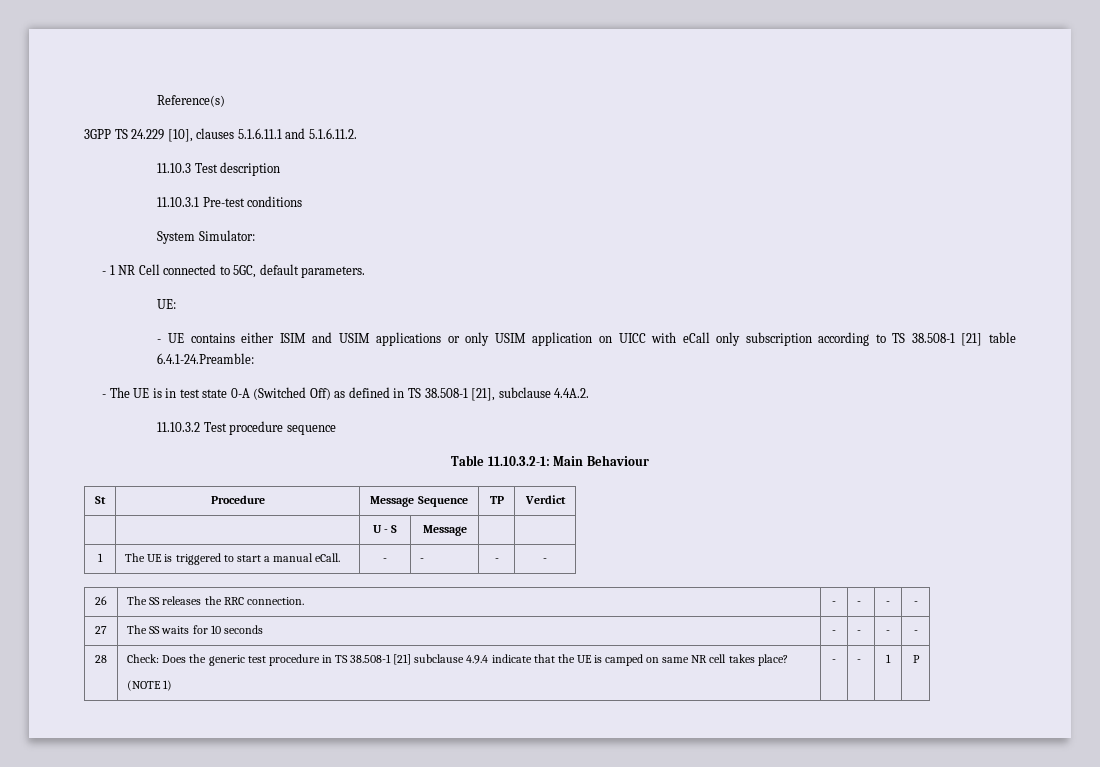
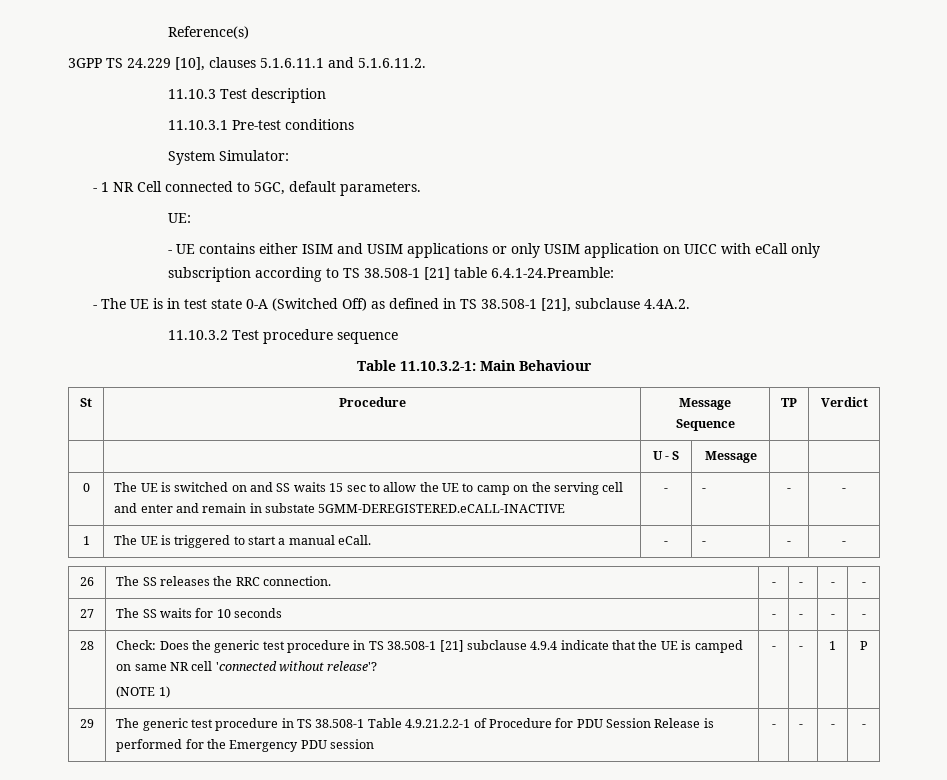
(467, 530) none -> [82,483,90,492] [114,482,624,495] [114,503,566,513] [664,488,668,492] [702,488,707,492] [787,488,791,492] [842,488,846,492] // 0 | The UE is switched on and SS waits 15 sec to allow the UE to camp on the serving cell and enter and remain in substate 5GMM-DEREGISTERED.eCALL-INACTIVE | - | - | - | -
[728,654,788,666] takes place? -> [215,661,378,672] 'connected without release'?
(920, 659) none -> [80,719,94,728] [116,718,714,731] [116,739,375,752] [771,724,776,728] [799,724,804,728] [830,724,835,728] [861,724,866,728] // 29 | The generic test procedure in TS 38.508-1 Table 4.9.21.2.2-1 of Procedure for PDU Session Release is performed for the Emergency PDU session | - | - | - | -

